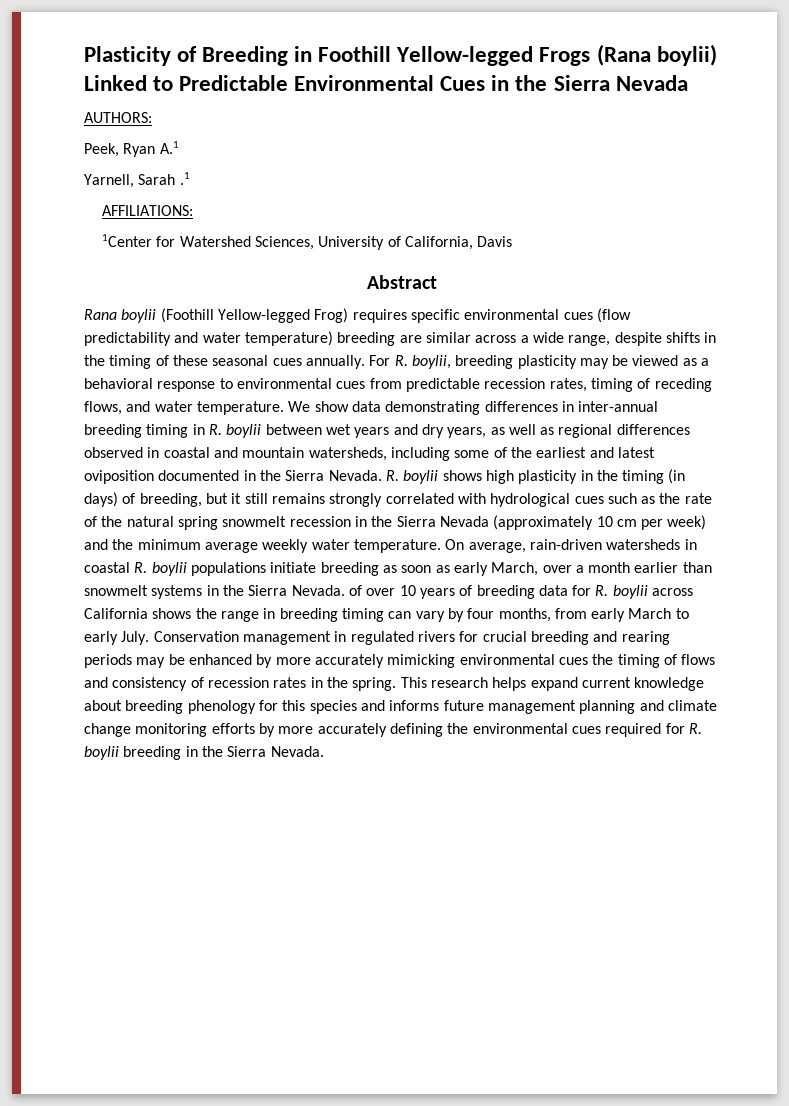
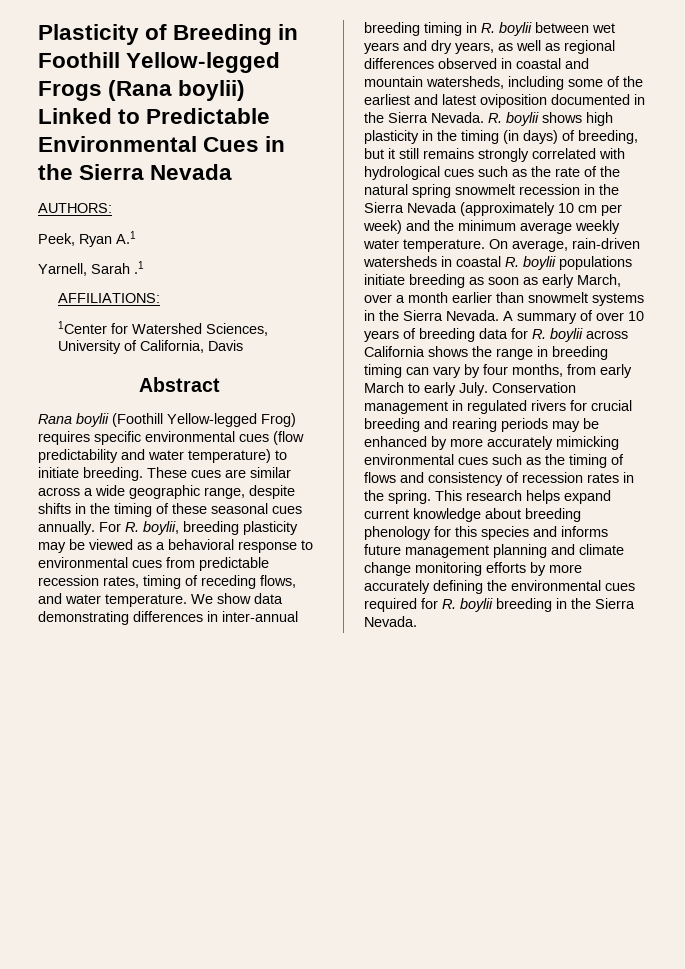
[337,332,396,346] breeding -> [275,450,287,460] [38,467,221,481] to initiate breeding. These cues
(564, 337) none -> [129,485,200,499] geographic
(345, 590) none -> [503,311,577,324] A summary
(588, 661) none -> [492,454,541,465] such as

